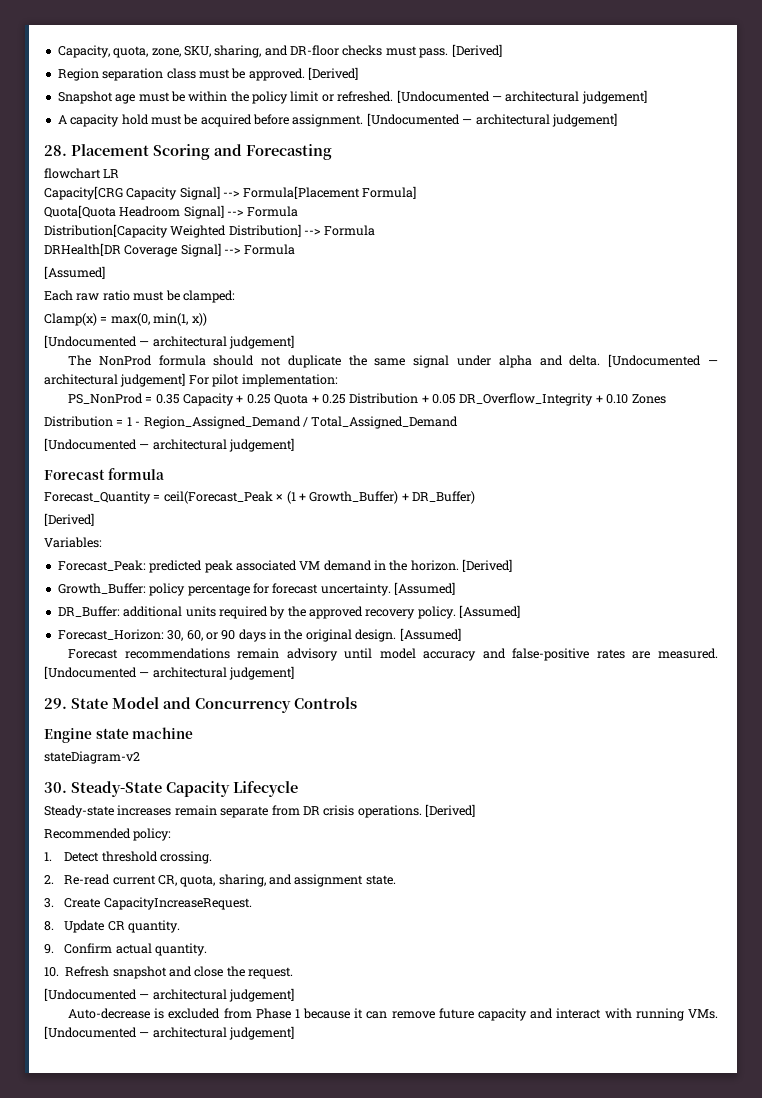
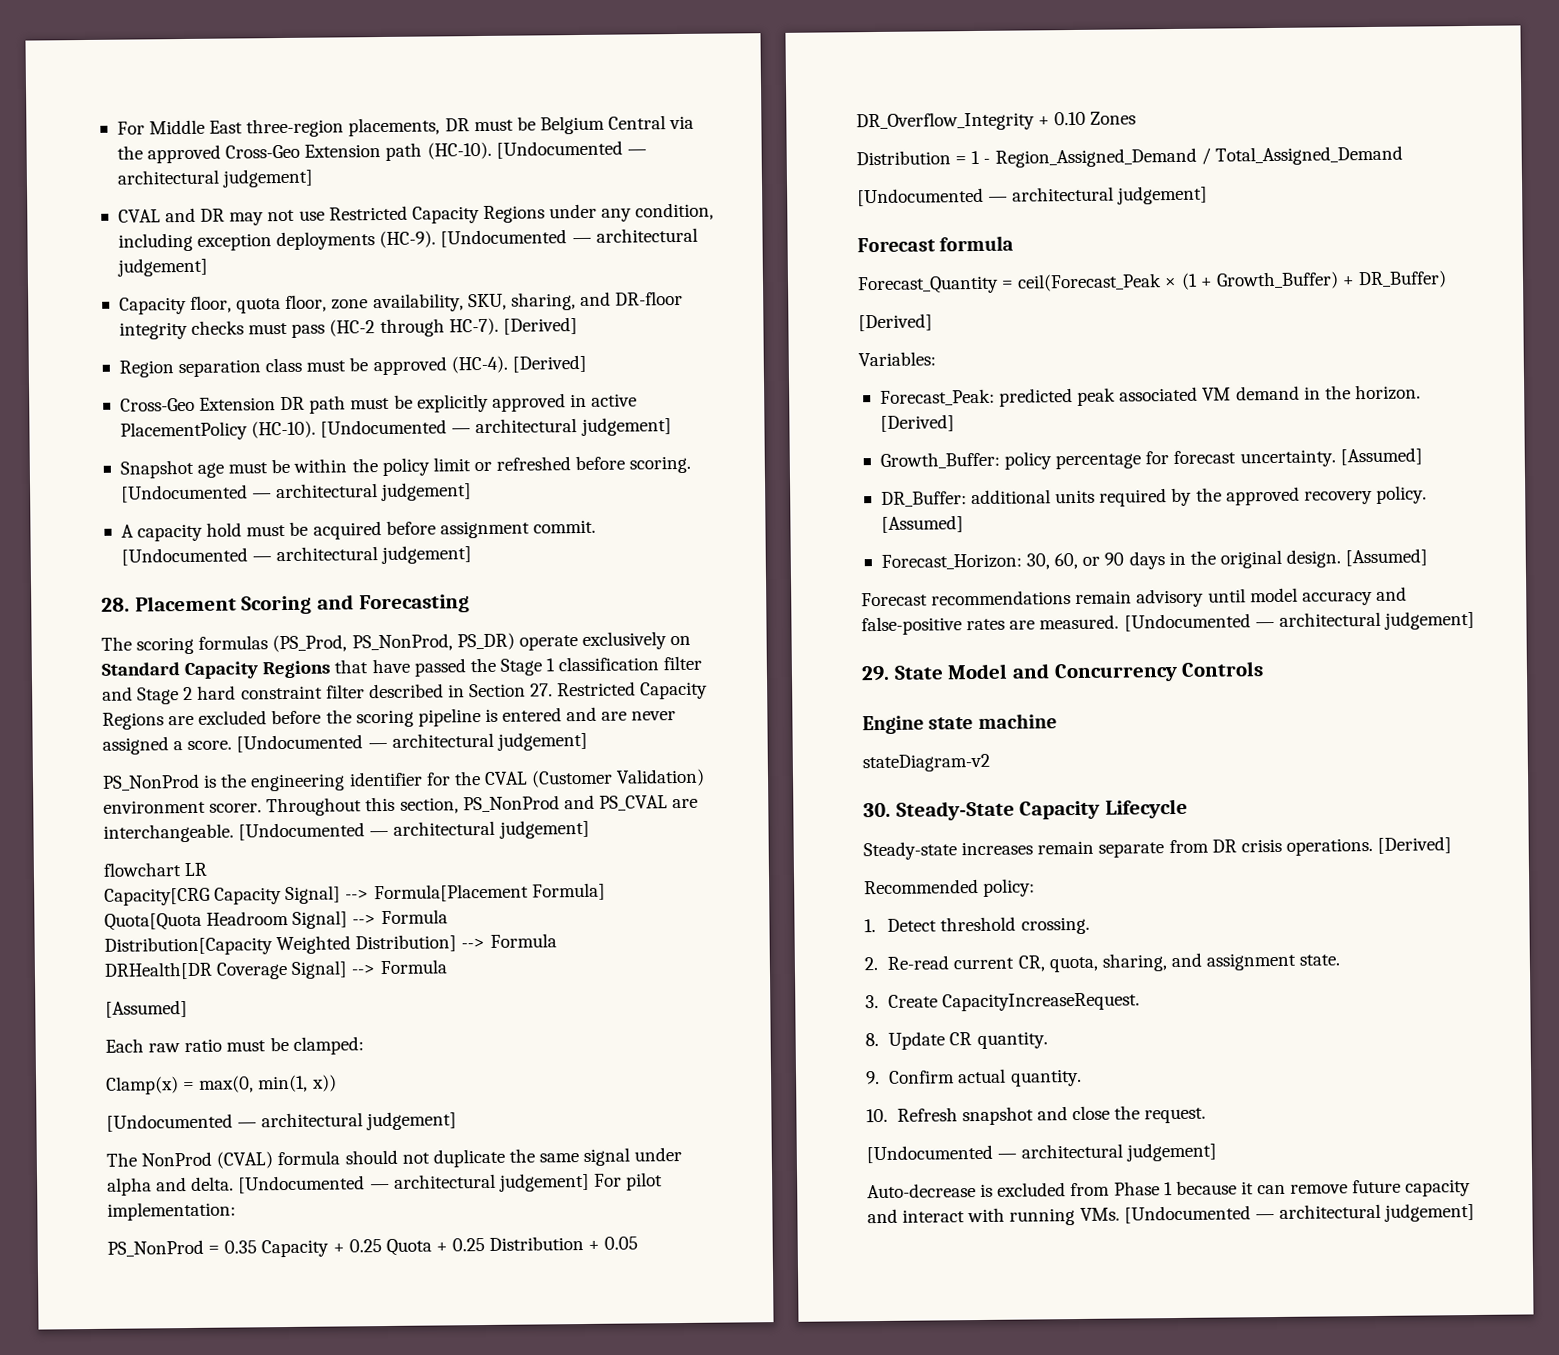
[57,45,181,58] Capacity, quota, zone, -> [116,115,695,138] [116,140,647,164] [116,168,315,188] [117,202,715,226] [117,227,698,252] [116,257,208,277] [118,293,464,315] For Middle East three-region placements, DR must be Belgium Central via the approved Cross-Geo Extension path (HC-10). [Undocumented — architectural judgement] // CVAL and DR may not use Restricted Capacity Regions under any condition, including exception deployments (HC-9). [Undocumented — architectural judgement] // Capacity floor, quota floor, zone availability,
(339, 50) none -> [118,321,188,340] integrity
[419,48,449,58] pass. -> [291,317,499,338] pass (HC-2 through HC-7).
[248,67,358,81] approved. [Derived] -> [372,354,587,376] [119,393,638,414] [119,417,672,441] approved (HC-4). [Derived] // Cross-Geo Extension DR path must be explicitly approved in active PlacementPolicy (HC-10). [Undocumented — architectural judgement]
[337,91,394,102] refreshed. -> [496,455,692,474] refreshed before scoring.
[292,114,364,127] assignment. -> [439,519,596,539] assignment commit.
(332, 152) none -> [101,631,692,655] [101,655,703,680] [102,681,709,705] [102,706,677,730] [102,731,588,755] [102,768,706,792] [103,794,699,817] [103,819,590,843] // The scoring formulas (PS_Prod, PS_NonProd, PS_DR) operate exclusively on Standard Capacity Regions that have passed the Stage 1 classification filter and Stage 2 hard constraint filter described in Section 27. Restricted Capacity Regions are excluded before the scoring pipeline is entered and are never assigned a score. [Undocumented — architectural judgement] // PS_NonProd is the engineering identifier for the CVAL (Customer Validation) environment scorer. Throughout this section, PS_NonProd and PS_CVAL are interchangeable. [Undocumented — architectural judgement]
(152, 360) none -> [216,1151,274,1169] (CVAL)

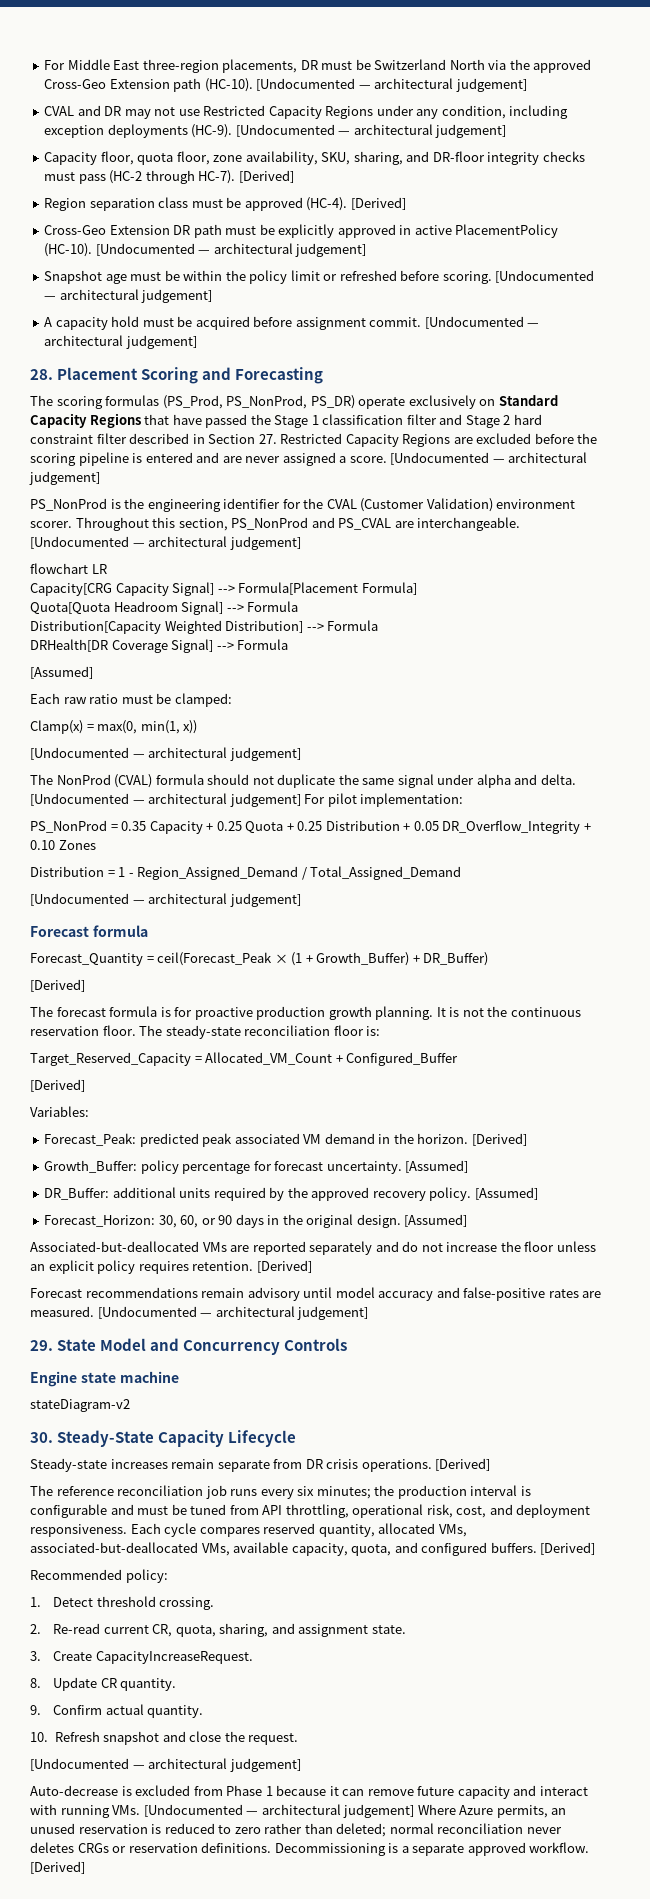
[539,115,667,135] Belgium Central -> [374,59,485,70] Switzerland North
(933, 322) none -> [30,1006,581,1020] [30,1025,381,1039] [30,1052,459,1066] [30,1079,85,1092] // The forecast formula is for proactive production growth planning. It is not the continuous reservation floor. The steady-state reconciliation floor is: // Target_Reserved_Capacity = Allocated_VM_Count + Configured_Buffer // [Derived]
(1429, 557) none -> [30,1241,596,1255] [30,1260,312,1274] // Associated-but-deallocated VMs are reported separately and do not increase the floor unless an explicit policy requires retention. [Derived]
(1453, 845) none -> [30,1485,531,1499] [30,1504,591,1518] [30,1523,467,1537] [30,1542,596,1556] // The reference reconciliation job runs every six minutes; the production interval is configurable and must be tuned from API throttling, operational risk, cost, and deployment responsiveness. Each cycle compares reserved quantity, allocated VMs, associated-but-deallocated VMs, available capacity, quota, and configured buffers. [Derived]
(1476, 1212) none -> [417,1804,567,1818] [30,1823,562,1837] [30,1842,590,1856] [30,1861,85,1874] Where Azure permits, an unused reservation is reduced to zero rather than deleted; normal reconciliation never deletes CRGs or reservation definitions. Decommissioning is a separate approved workflow. [Derived]

